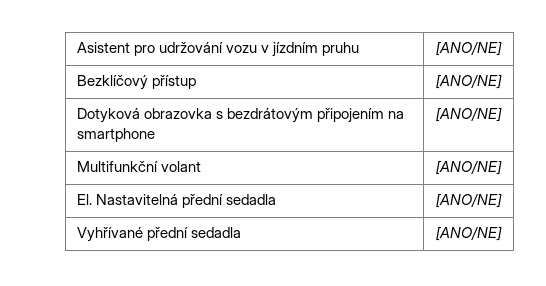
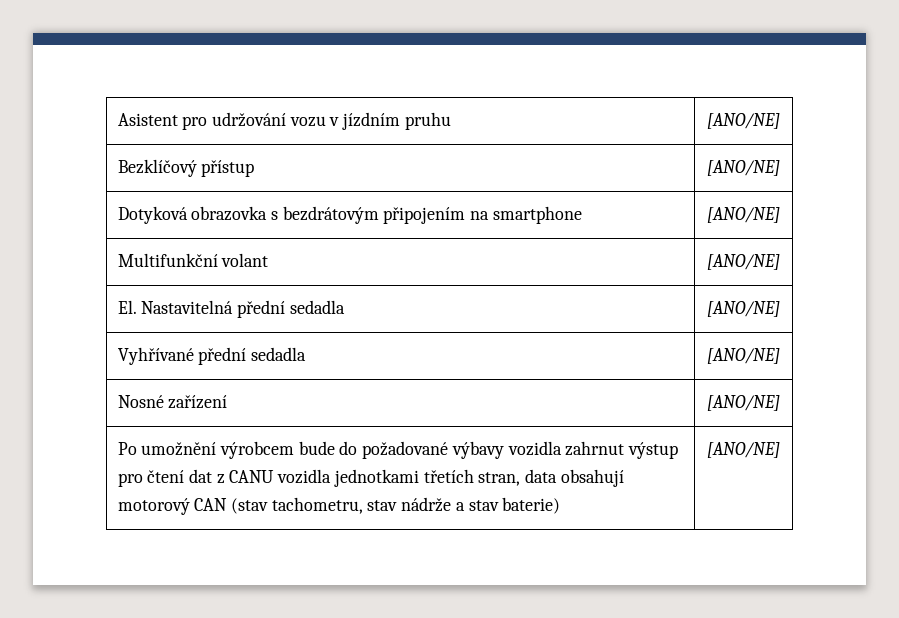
(502, 233) none -> [117,395,228,409] [707,395,780,411] [117,441,679,459] [117,469,624,487] [117,497,561,515] [707,442,780,458] // Nosné zařízení | [ANO/NE] // Po umožnění výrobcem bude do požadované výbavy vozidla zahrnut výstup pro čtení dat z CANU vozidla jednotkami třetích stran, data obsahují motorový CAN (stav tachometru, stav nádrže a stav baterie) | [ANO/NE]

